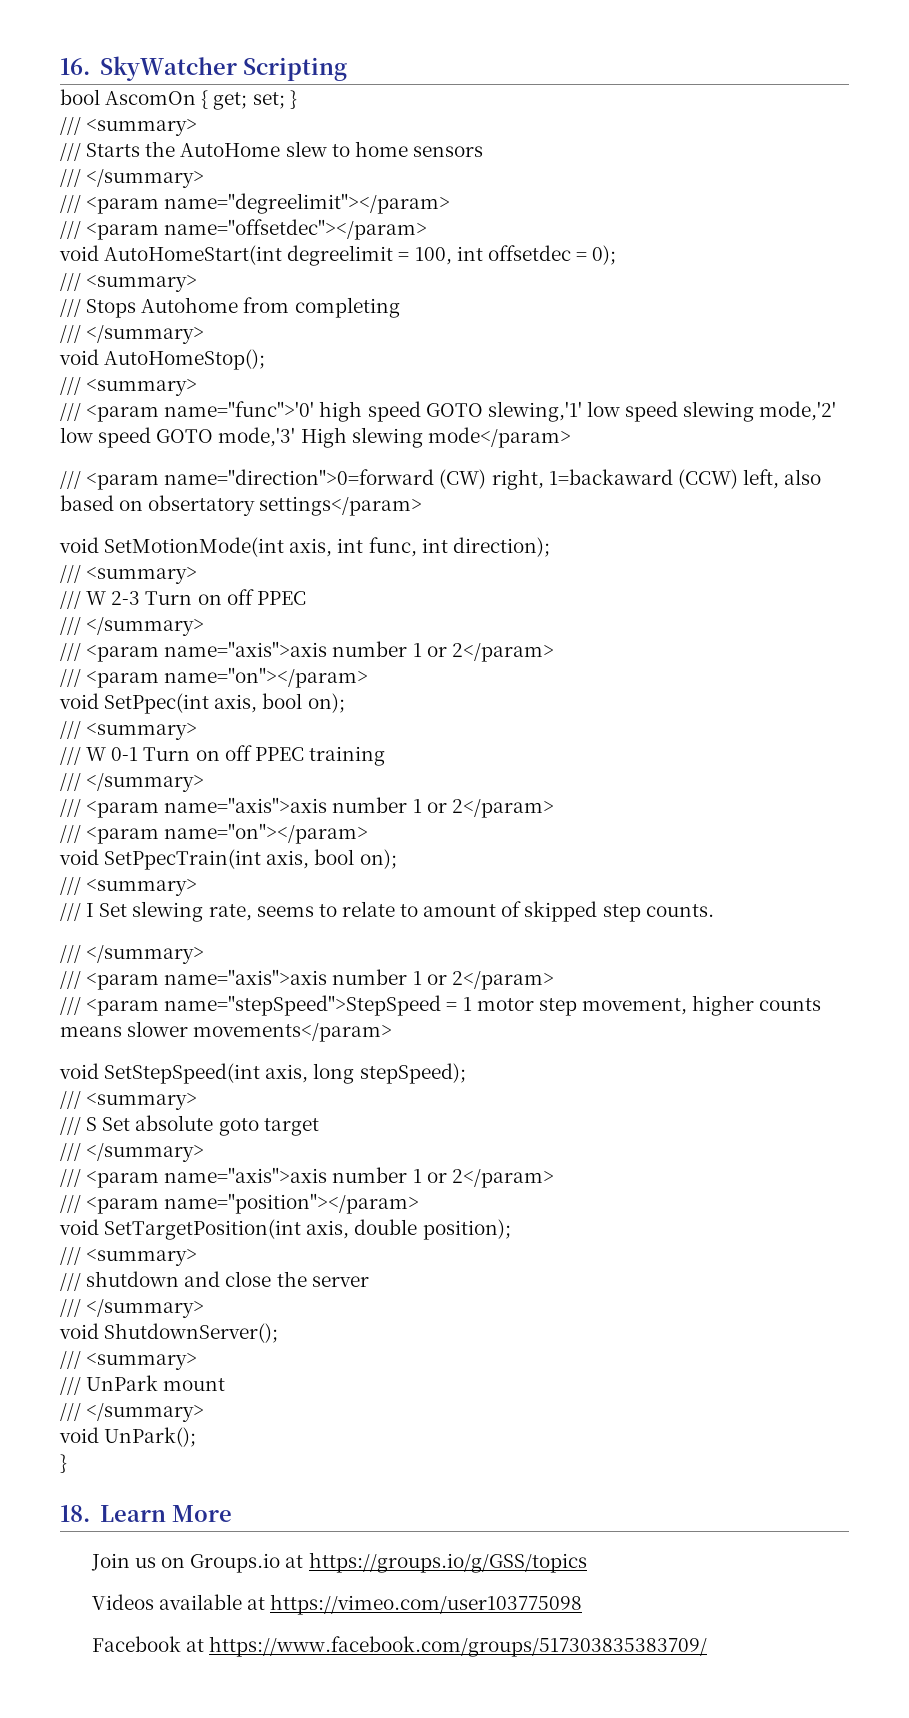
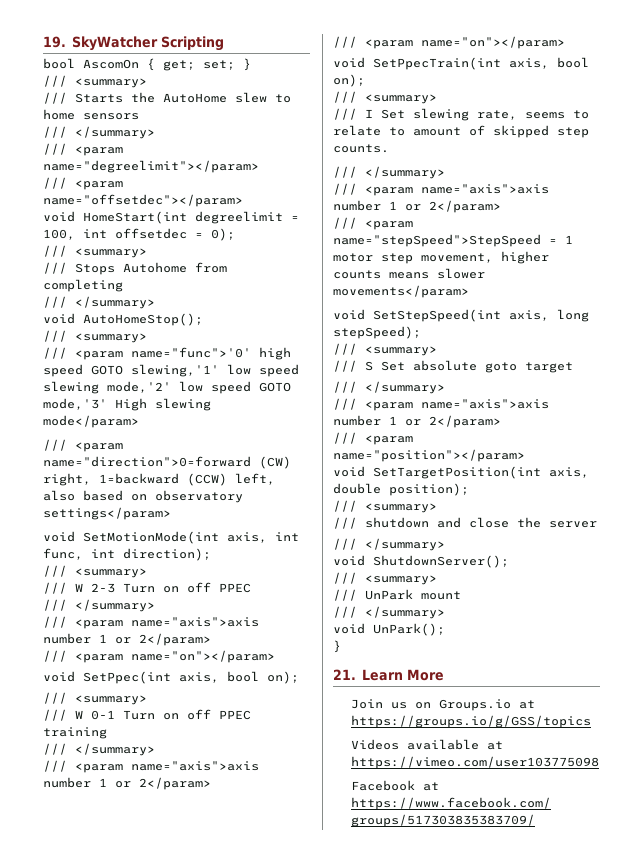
[60,58,90,75] 16. -> [43,36,66,48] 19.
[104,245,283,265] AutoHomeStart(int -> [83,211,187,224] HomeStart(int
[548,469,673,485] 1=backaward -> [99,473,179,484] 1=backward
[148,495,256,516] obsertatory -> [155,490,243,503] observatory
[60,1505,90,1522] 18. -> [333,669,356,680] 21.

